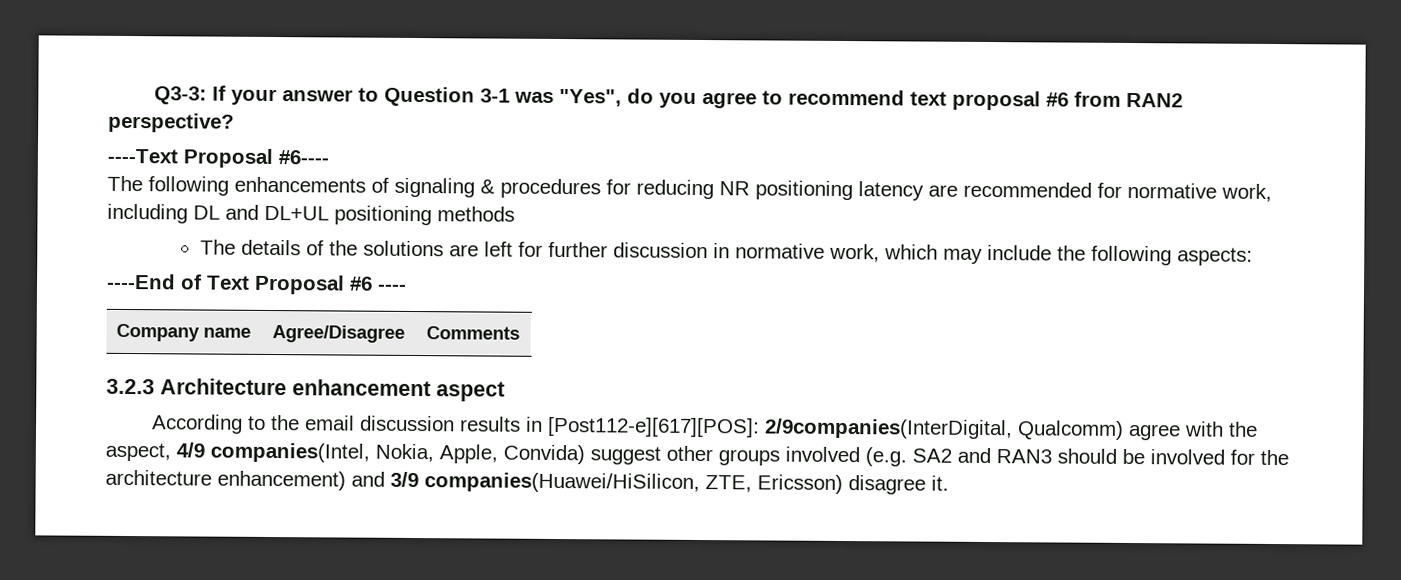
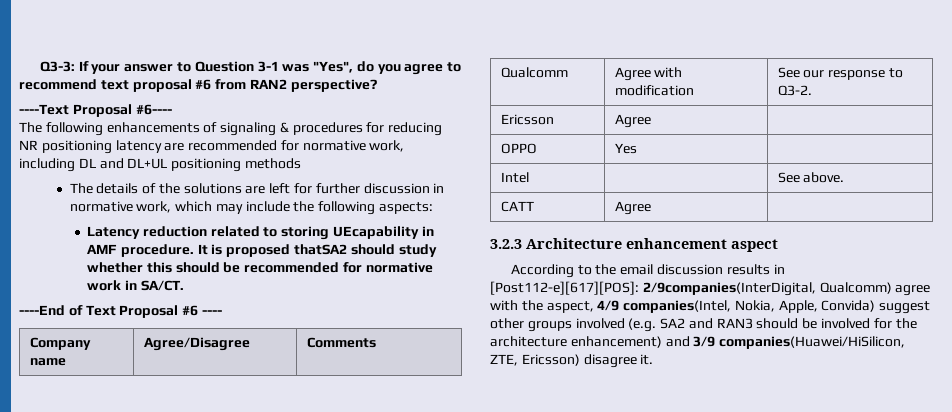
(1253, 256) none -> [87,226,434,240] [87,244,437,257] [87,262,433,273] [87,280,184,291] // Latency reduction related to storing UEcapability in AMF procedure. It is proposed thatSA2 should study whether this should be recommended for normative work in SA/CT.
(521, 333) none -> [500,67,568,78] [614,67,683,81] [614,85,694,96] [777,67,904,80] [777,85,812,96] [500,114,554,125] [614,114,651,128] [500,143,537,154] [614,143,637,154] [500,172,529,183] [777,172,845,183] [500,201,534,212] [614,201,651,215] // Qualcomm | Agree with modification | See our response to Q3-2. // Ericsson | Agree | // OPPO | Yes | // Intel | | See above. // CATT | Agree |

